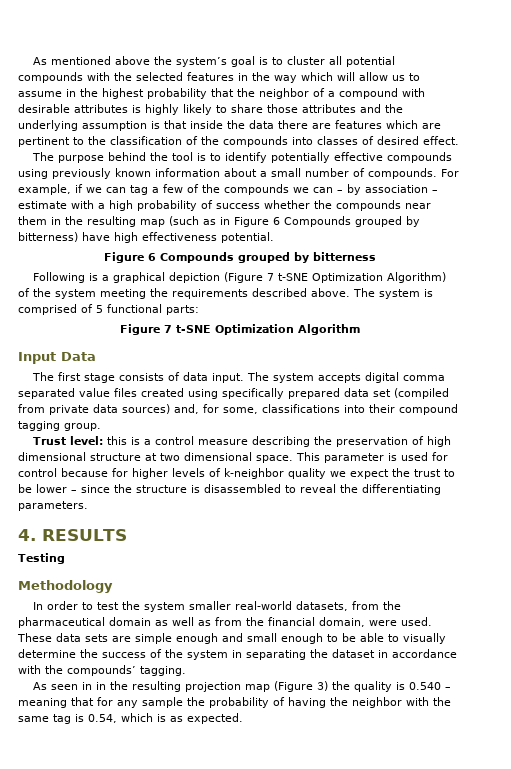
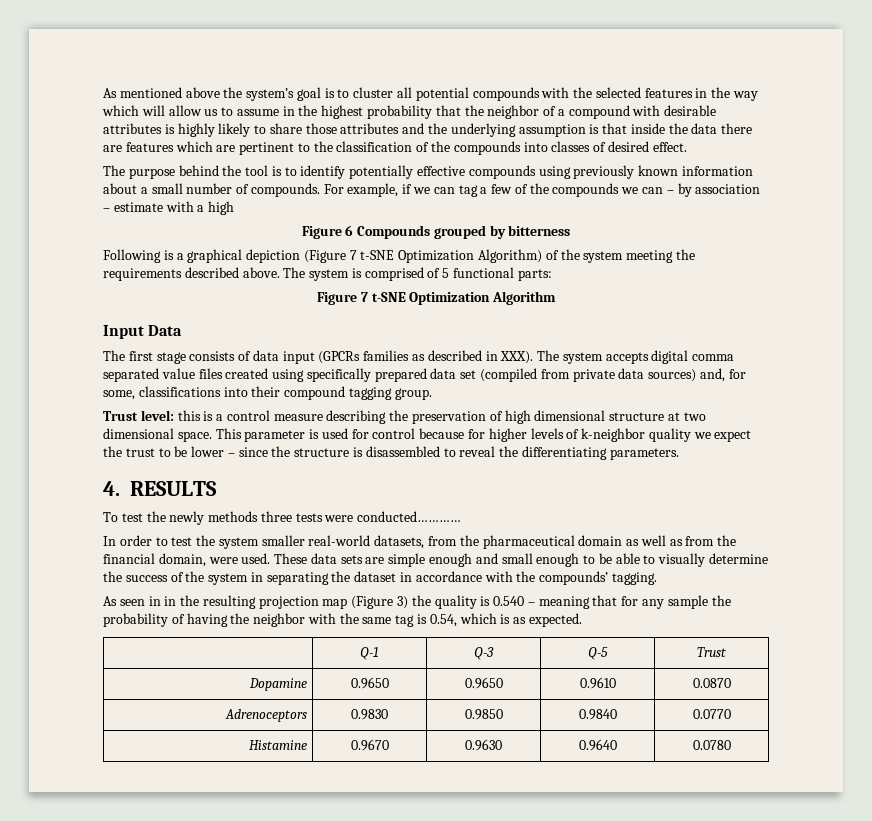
[137,200,431,211] [18,216,420,227] [18,232,274,243] probability of success whether the compounds near them in the resulting map (such as in Figure 6 Compounds grouped by bitterness) have high effectiveness potential. -> (235, 208) none
[212,373,245,383] input. -> [282,350,534,364] input (GPCRs families as described in XXX).
[18,553,65,564] [18,580,113,593] Testing // Methodology -> [103,511,462,525] To test the newly methods three tests were conducted…………
(243, 718) none -> [360,647,379,660] [474,647,494,660] [588,647,608,660] [697,647,727,657] [248,678,307,691] [350,677,389,689] [464,677,503,689] [579,677,616,689] [692,678,731,688] [224,709,307,722] [351,709,388,720] [464,709,503,720] [578,709,617,720] [692,709,731,719] [248,740,307,750] [350,739,389,751] [465,739,502,751] [578,739,617,751] [692,740,731,750] // | Q-1 | Q-3 | Q-5 | Trust // Dopamine | 0.9650 | 0.9650 | 0.9610 | 0.0870 // Adrenoceptors | 0.9830 | 0.9850 | 0.9840 | 0.0770 // Histamine | 0.9670 | 0.9630 | 0.9640 | 0.0780

